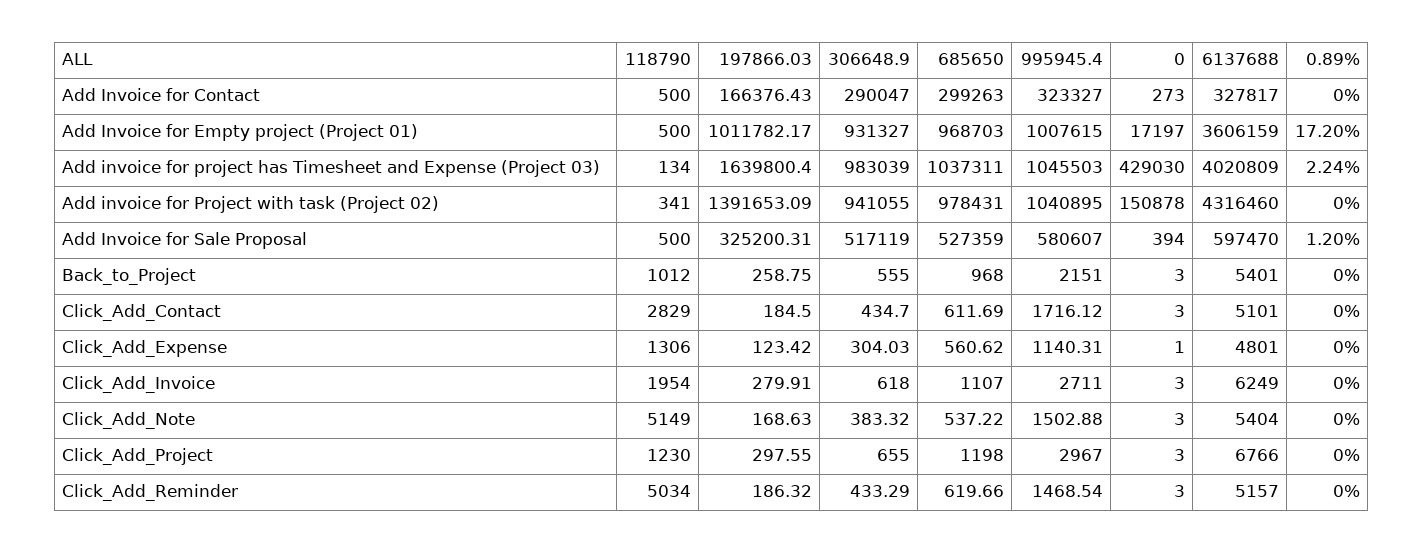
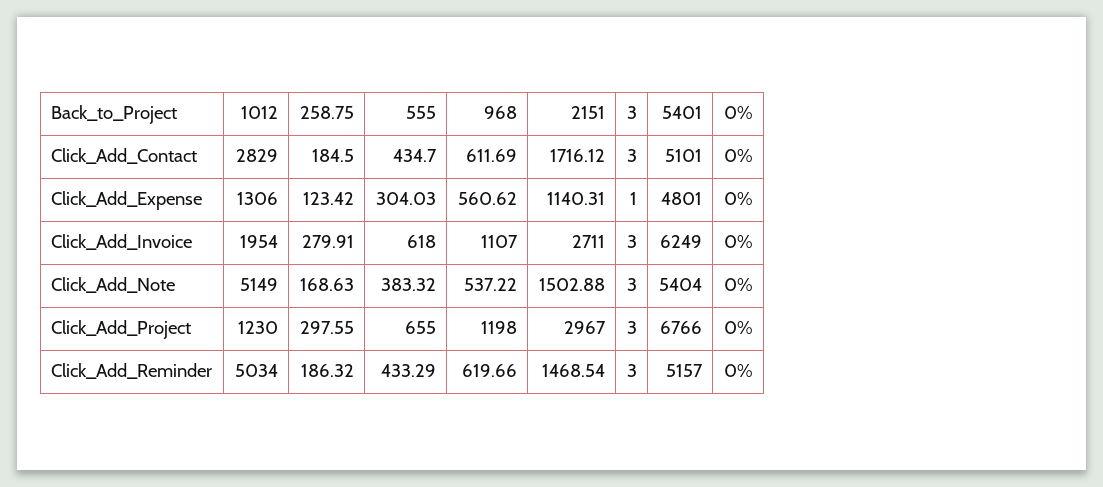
[61,53,93,65] [625,53,692,65] [719,53,813,65] [828,53,911,65] [938,53,1005,65] [1021,53,1104,65] [1174,53,1186,65] [1202,53,1280,65] [1306,53,1361,65] [61,88,260,101] [658,89,692,101] [719,89,813,101] [844,89,911,101] [938,89,1005,101] [1037,89,1104,101] [1152,89,1186,101] [1213,89,1280,101] [1333,89,1361,101] [61,124,418,141] [658,125,692,137] [708,125,813,137] [844,125,911,137] [938,125,1005,137] [1026,125,1104,137] [1130,125,1186,137] [1202,125,1280,137] [1295,125,1361,137] [61,160,600,177] [658,161,692,173] [719,161,813,173] [844,161,911,173] [927,161,1005,173] [1026,161,1104,173] [1119,161,1186,173] [1202,161,1280,173] [1306,161,1361,173] [61,196,439,213] [658,197,692,209] [708,197,813,209] [844,197,911,209] [938,197,1005,209] [1026,197,1104,209] [1119,197,1186,209] [1202,197,1280,209] [1333,197,1361,209] [61,232,307,249] [658,233,692,245] [719,233,813,245] [844,233,911,245] [938,233,1005,245] [1037,233,1104,245] [1152,233,1186,245] [1213,233,1280,245] [1306,233,1361,245] ALL | 118790 | 197866.03 | 306648.9 | 685650 | 995945.4 | 0 | 6137688 | 0.89% // Add Invoice for Contact | 500 | 166376.43 | 290047 | 299263 | 323327 | 273 | 327817 | 0% // Add Invoice for Empty project (Project 01) | 500 | 1011782.17 | 931327 | 968703 | 1007615 | 17197 | 3606159 | 17.20% // Add invoice for project has Timesheet and Expense (Project 03) | 134 | 1639800.4 | 983039 | 1037311 | 1045503 | 429030 | 4020809 | 2.24% // Add invoice for Project with task (Project 02) | 341 | 1391653.09 | 941055 | 978431 | 1040895 | 150878 | 4316460 | 0% // Add Invoice for Sale Proposal | 500 | 325200.31 | 517119 | 527359 | 580607 | 394 | 597470 | 1.20% // -> (50, 114) none

